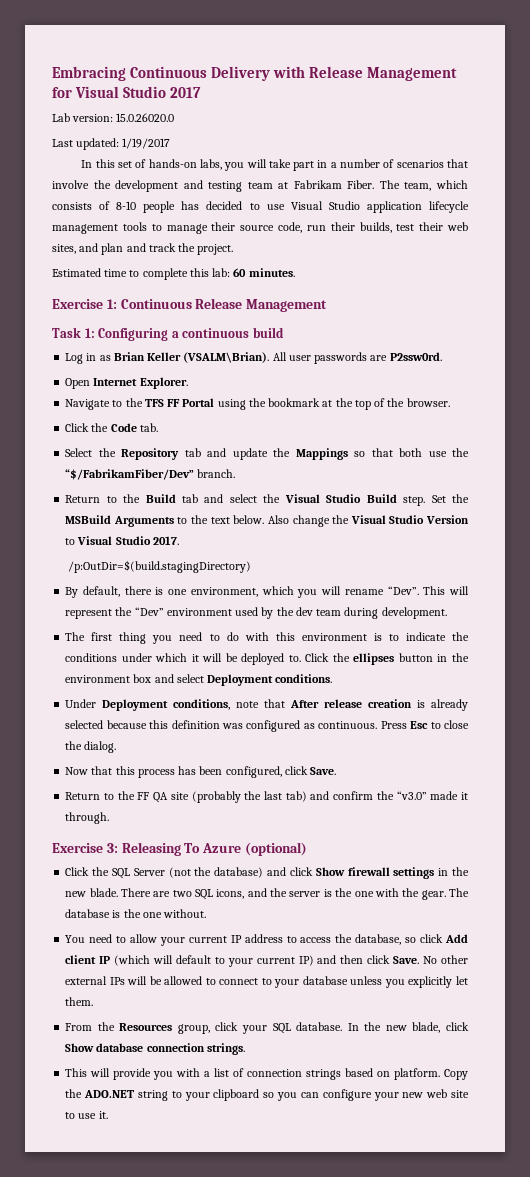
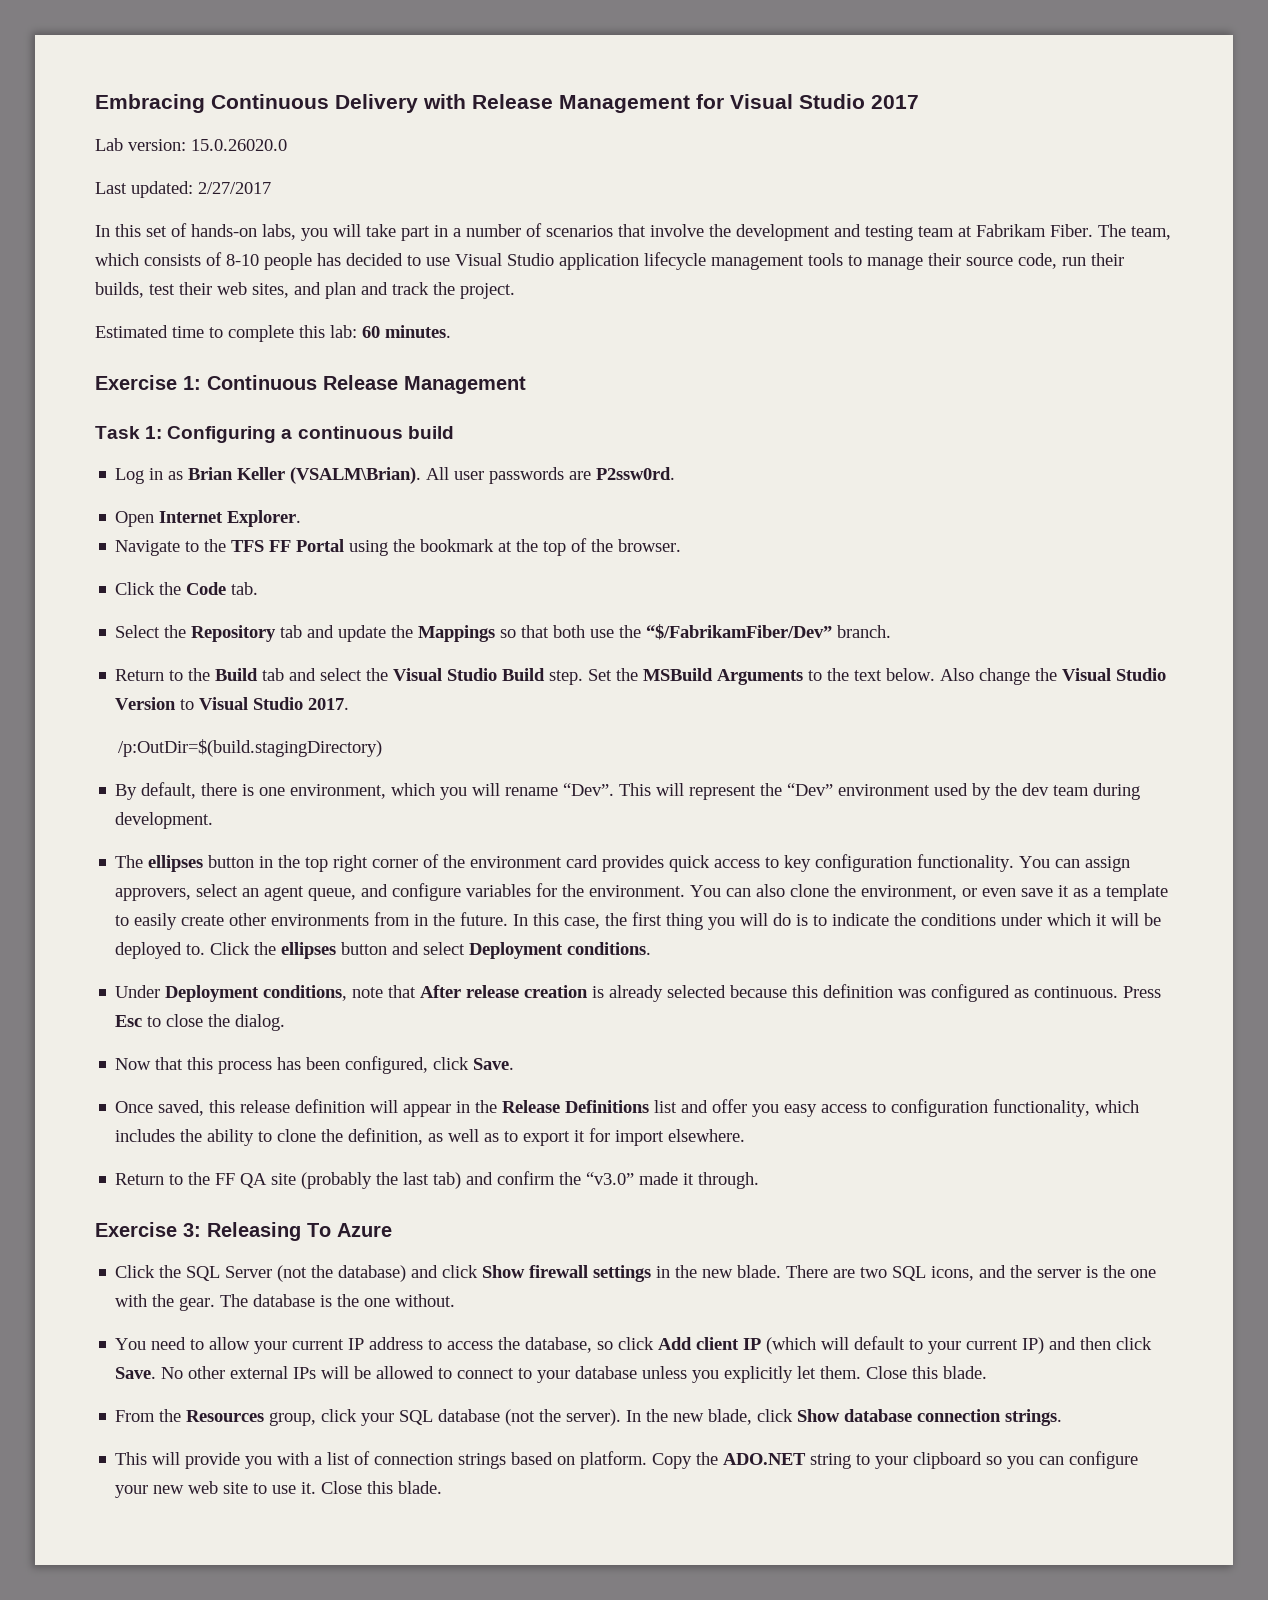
[122,138,171,149] 1/19/2017 -> [198,182,271,194] 2/27/2017
[91,632,367,644] first thing you need to do with this environment -> [148,854,1131,872] [115,883,1169,901] [115,912,792,930] ellipses button in the top right corner of the environment card provides quick access to key configuration functionality. You can assign approvers, select an agent queue, and configure variables for the environment. You can also clone the environment, or even save it as a template to easily create other environments from in the future. In this case, the first thing you will do
[437,653,470,662] [65,674,152,683] in the environment box -> (388, 948) none
(337, 771) none -> [115,1099,1140,1117] [115,1128,746,1146] // Once saved, this release definition will appear in the Release Definitions list and offer you easy access to configuration functionality, which includes the ability to clone the definition, as well as to export it for import elsewhere.
[244,842,307,856] (optional) -> (392, 1230) none
(94, 1001) none -> [866,1366,988,1379] Close this blade.
[296,1022,343,1031] database. -> [438,1409,622,1426] database (not the server).
(108, 1115) none -> [321,1481,443,1494] Close this blade.

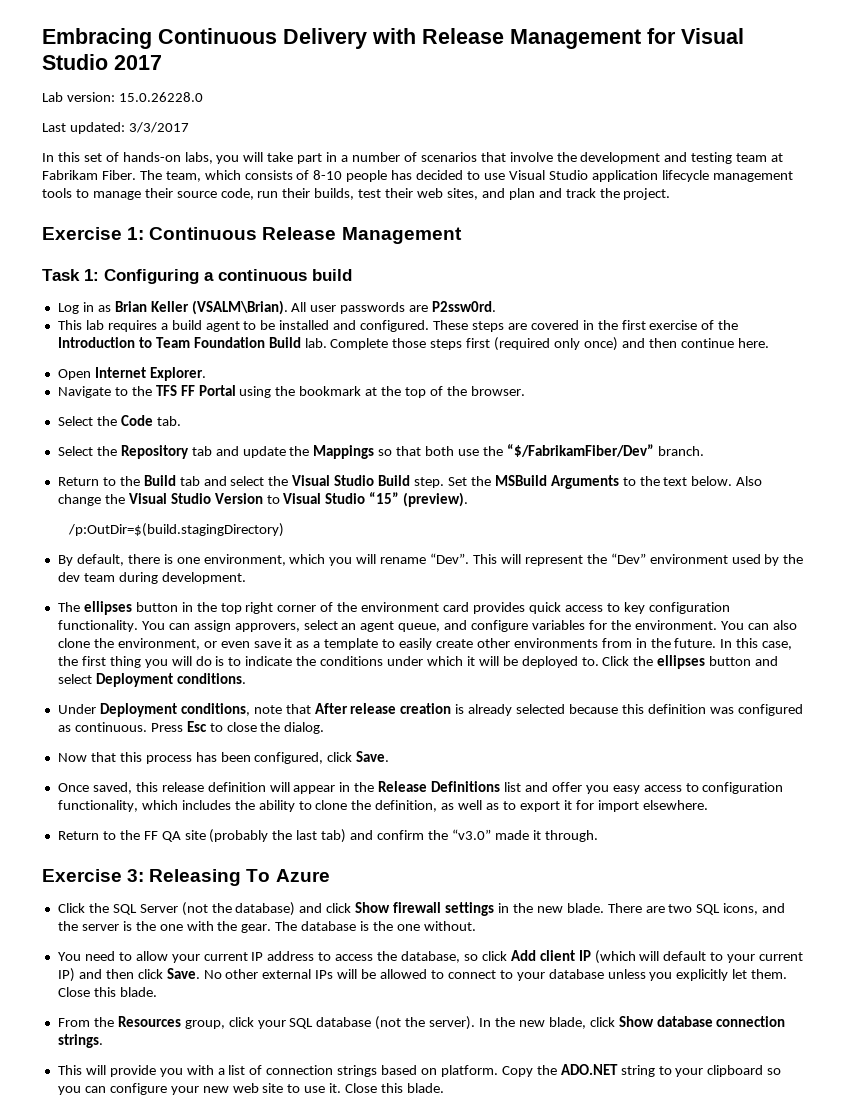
[191,139,287,151] 15.0.26020.0 -> [118,92,203,102] 15.0.26228.0
[198,182,271,194] 2/27/2017 -> [128,122,189,133] 3/3/2017
[95,325,451,342] // Estimated time to complete this lab: 60 minutes. -> (671, 194) none
(676, 473) none -> [57,320,739,332] [57,337,769,351] // This lab requires a build agent to be installed and configured. These steps are covered in the first exercise of the Introduction to Team Foundation Build lab. Complete those steps first (required only once) and then continue here.
[115,582,156,595] Click -> [57,416,93,426] Select
[308,698,350,710] 2017. -> [369,492,469,507] “15” (preview).

